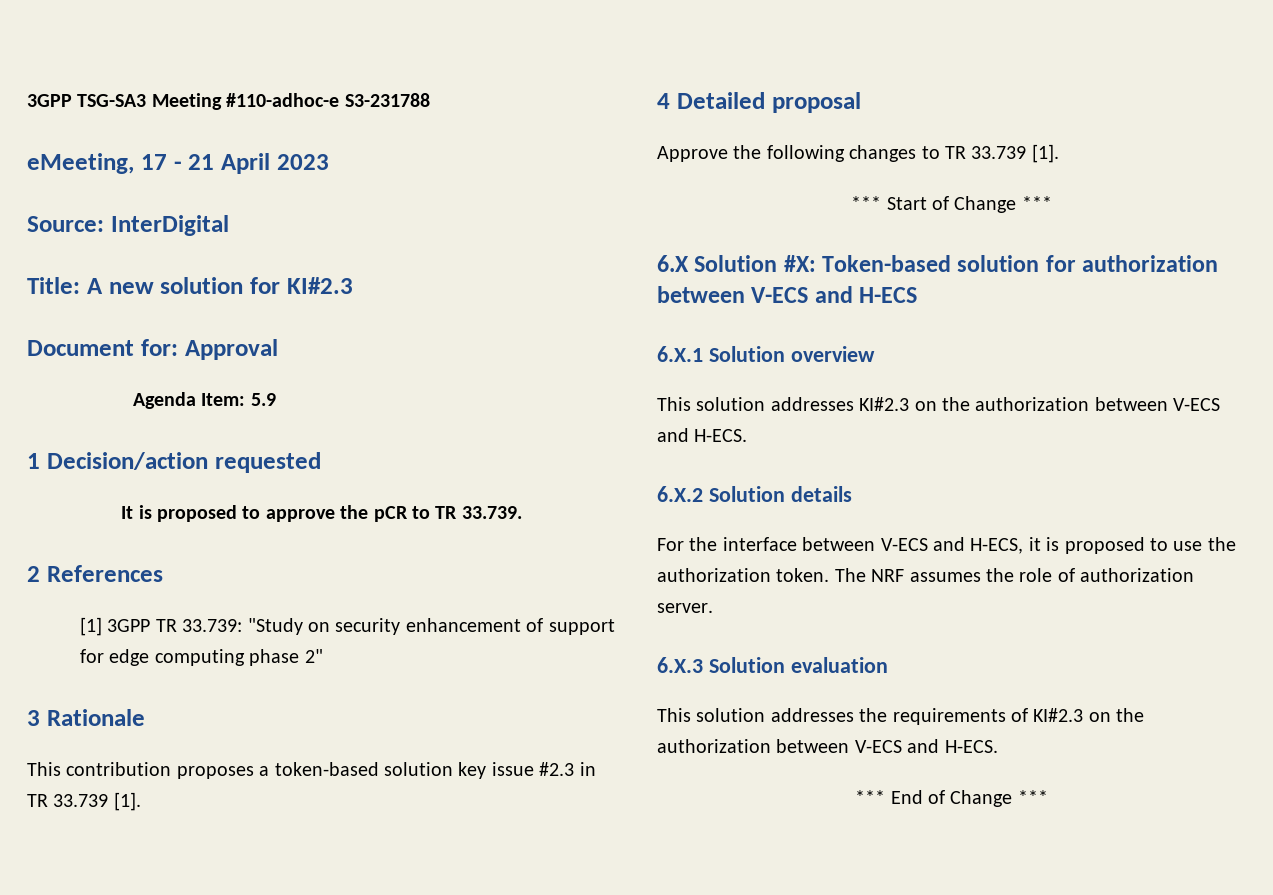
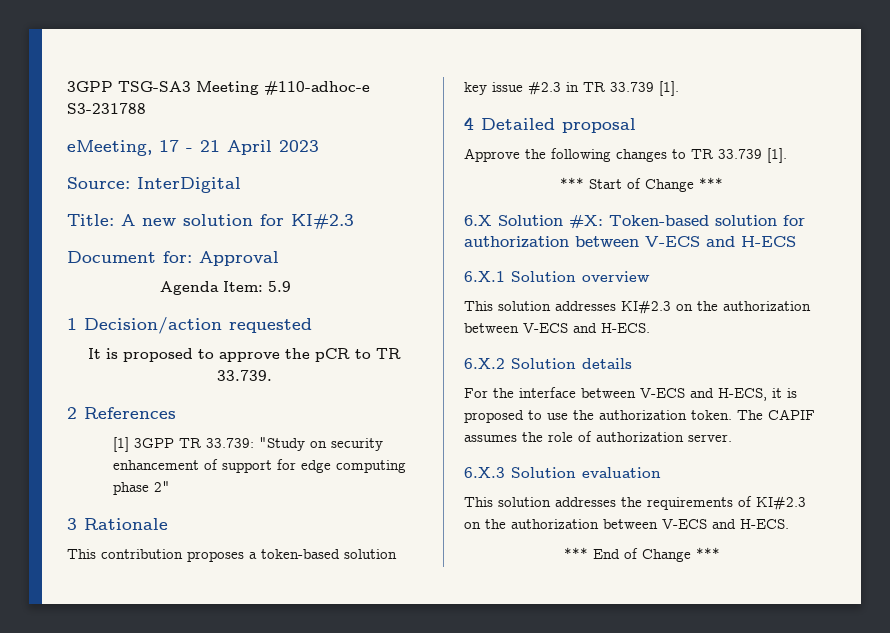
[871,569,905,582] NRF -> [768,409,815,420] CAPIF

